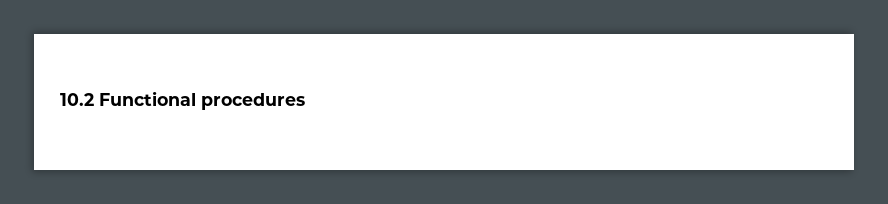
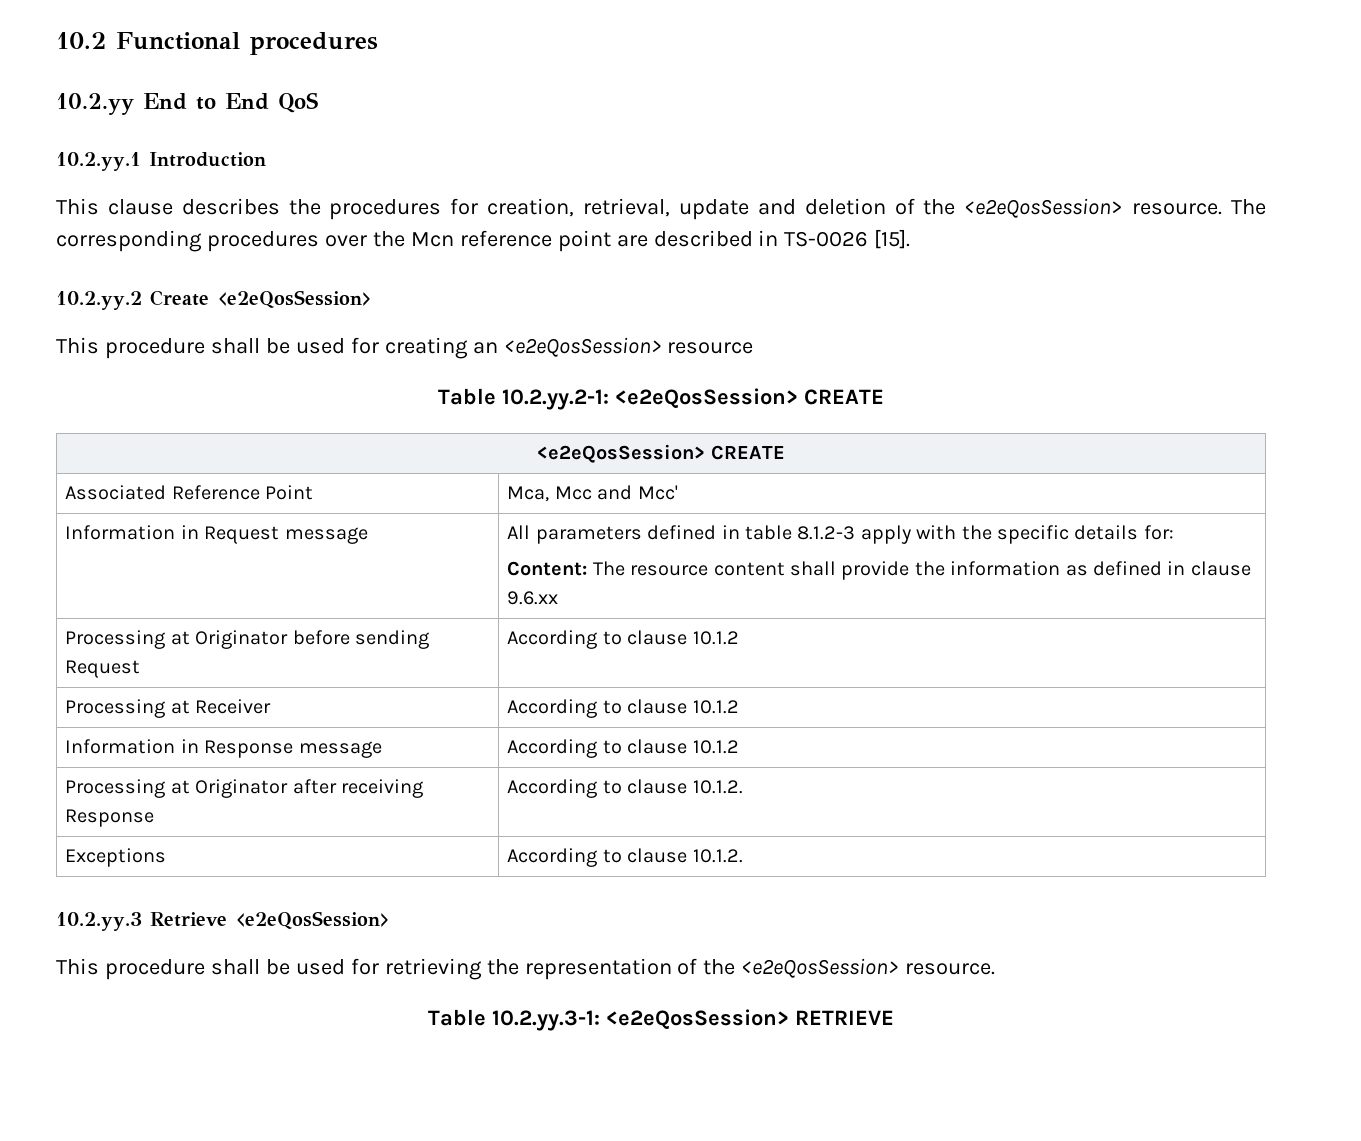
(305, 101) none -> [56,92,318,115] [56,152,266,171] [56,198,1266,220] [56,229,911,252] [56,290,372,310] [56,337,754,359] [438,388,884,410] [537,444,785,463] [65,485,314,500] [507,485,678,502] [65,525,368,544] [507,525,1174,544] [507,561,1251,580] [507,591,559,605] [65,630,430,649] [65,660,141,678] [507,630,739,649] [65,699,272,718] [507,699,739,718] [65,739,382,758] [507,739,739,758] [65,779,424,798] [65,809,155,827] [507,779,743,798] [65,848,167,867] [507,848,743,867] [56,911,390,931] [56,958,996,980] [428,1009,894,1031] // 10.2.yy End to End QoS // 10.2.yy.1 Introduction // This clause describes the procedures for creation, retrieval, update and deletion of the <e2eQosSession> resource. The corresponding procedures over the Mcn reference point are described in TS-0026 [15]. // 10.2.yy.2 Create <e2eQosSession> // This procedure shall be used for creating an <e2eQosSession> resource // Table 10.2.yy.2-1: <e2eQosSession> CREATE // <e2eQosSession> CREATE // Associated Reference Point | Mca, Mcc and Mcc' // Information in Request message | All parameters defined in table 8.1.2-3 apply with the specific details for: // Content: The resource content shall provide the information as defined in clause 9.6.xx // Processing at Originator before sending Request | According to clause 10.1.2 // Processing at Receiver | According to clause 10.1.2 // Information in Response message | According to clause 10.1.2 // Processing at Originator after receiving Response | According to clause 10.1.2. // Exceptions | According to clause 10.1.2. // 10.2.yy.3 Retrieve <e2eQosSession> // This procedure shall be used for retrieving the representation of the <e2eQosSession> resource. // Table 10.2.yy.3-1: <e2eQosSession> RETRIEVE

